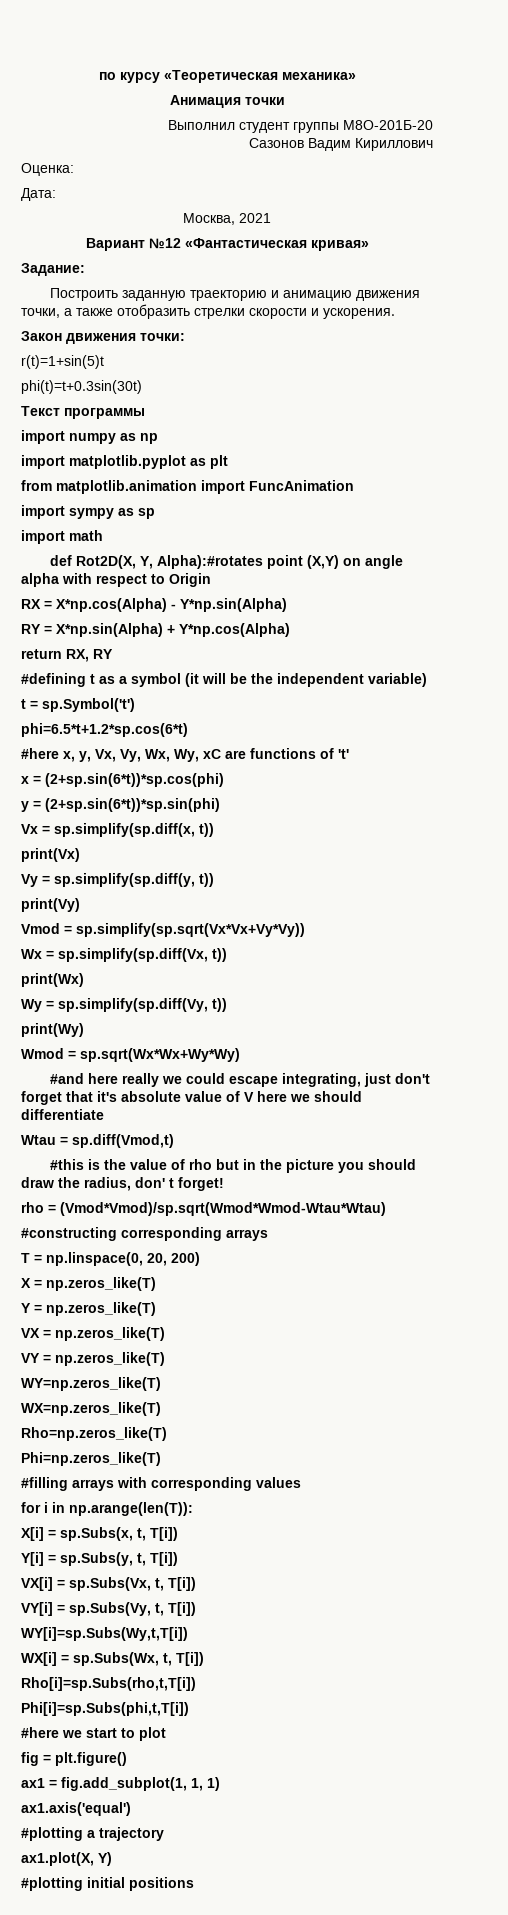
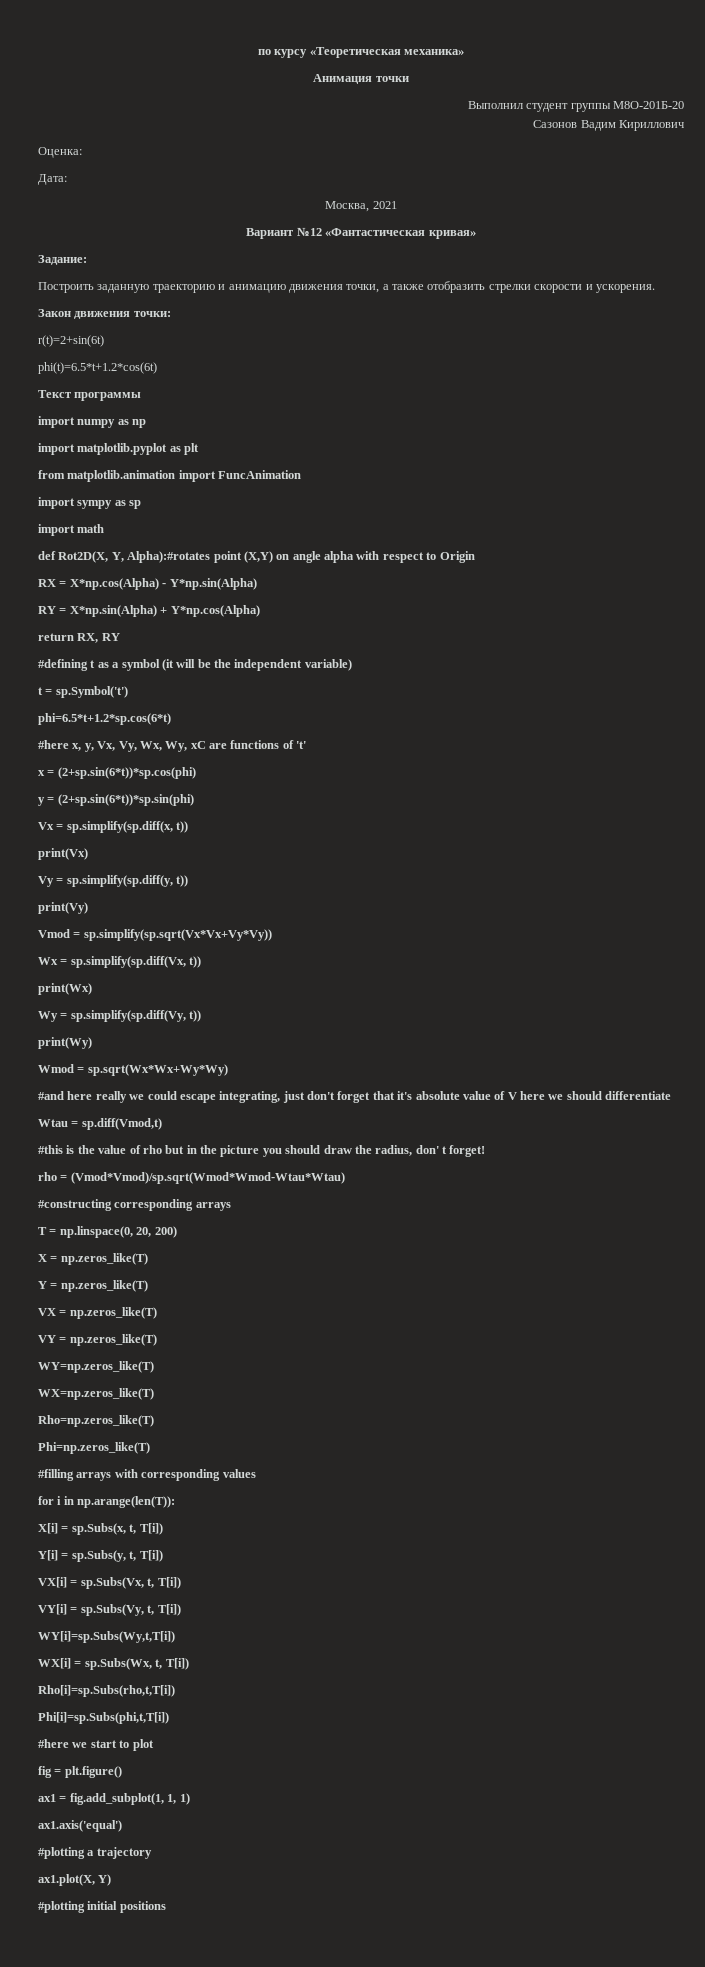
[21,355,104,369] [21,380,142,394] r(t)=1+sin(5)t // phi(t)=t+0.3sin(30t) -> [38,335,104,347] [38,362,157,374] r(t)=2+sin(6t) // phi(t)=6.5*t+1.2*cos(6t)

